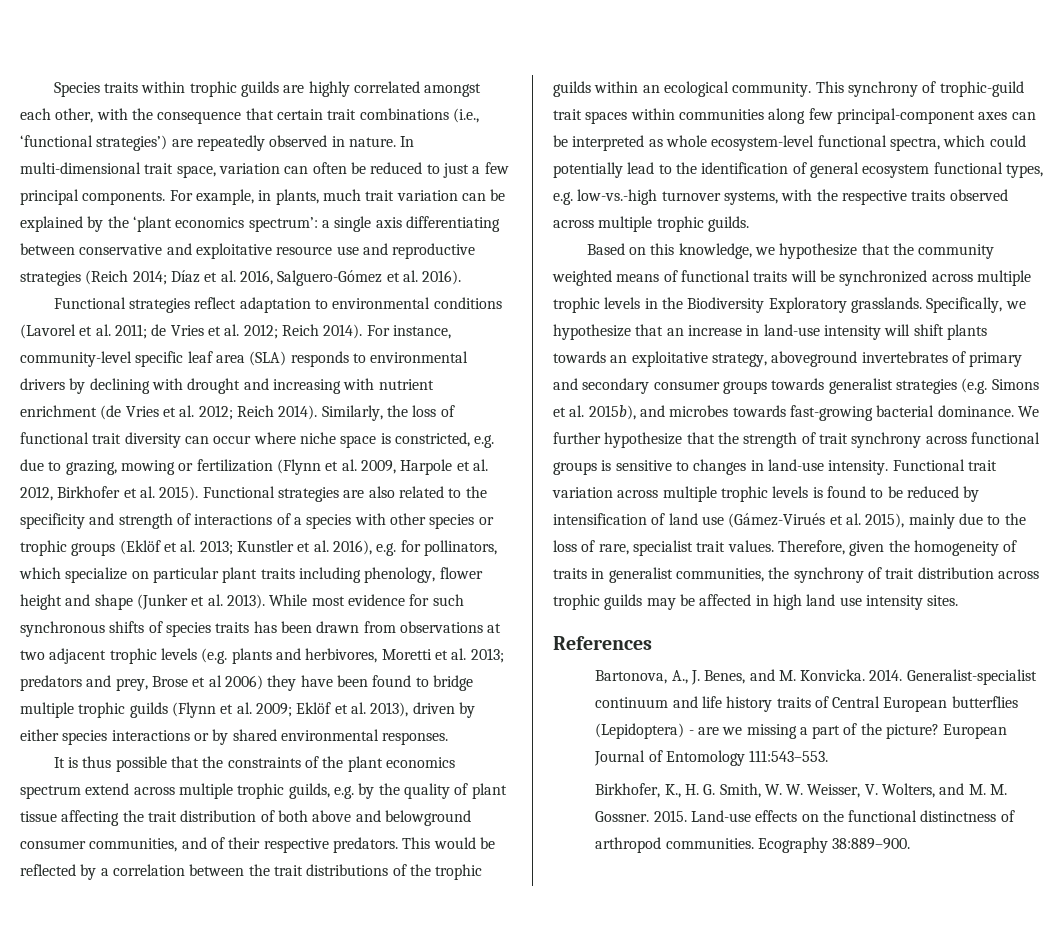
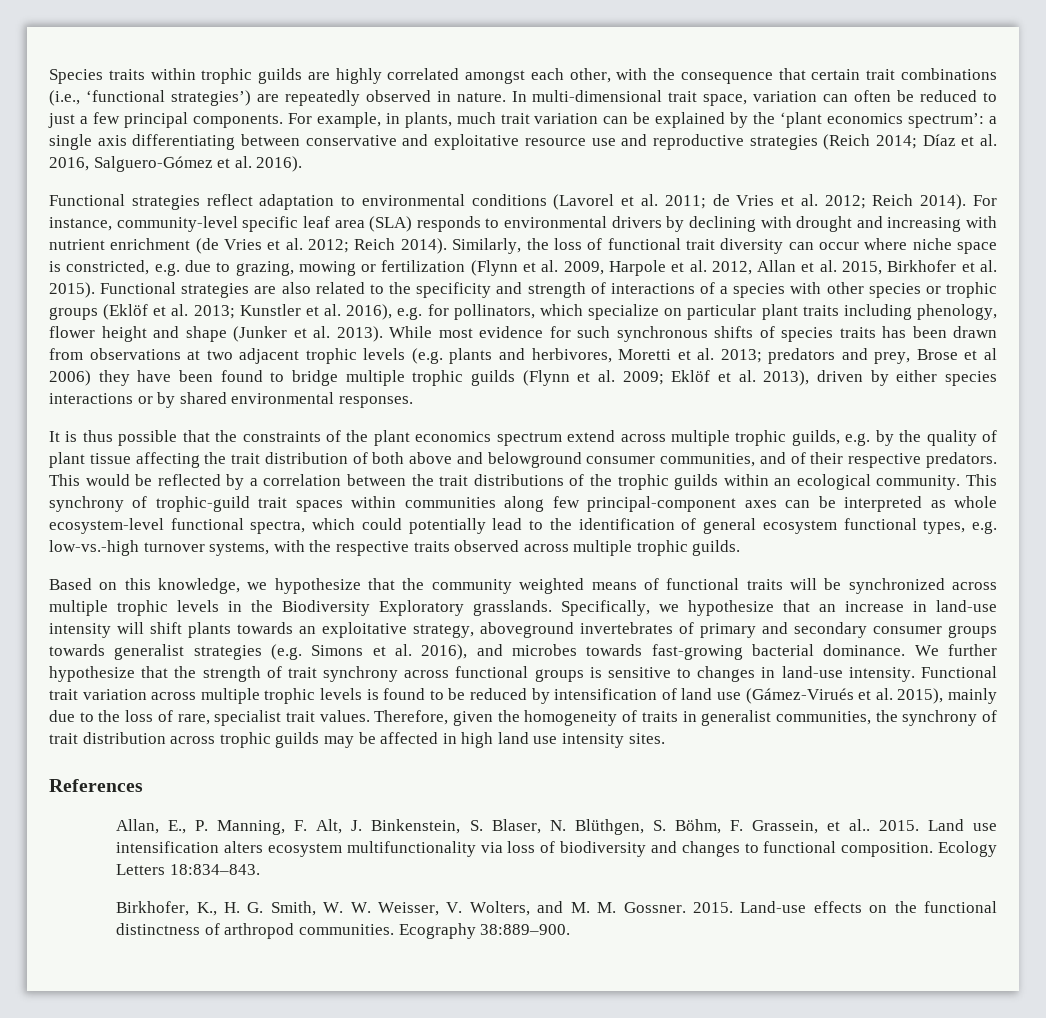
(53, 493) none -> [757,260,883,275] Allan et al. 2015,
[588,405,636,420] 2015b), -> [421,644,468,660] 2016),
[595,669,1037,685] [595,696,1018,712] [595,723,1008,739] [594,750,829,766] Bartonova, A., J. Benes, and M. Konvicka. 2014. Generalist-specialist continuum and life history traits of Central European butterflies (Lepidoptera) - are we missing a part of the picture? European Journal of Entomology 111:543–553. -> [116,819,998,835] [116,841,998,857] [116,864,260,875] Allan, E., P. Manning, F. Alt, J. Binkenstein, S. Blaser, N. Blüthgen, S. Böhm, F. Grassein, et al.. 2015. Land use intensification alters ecosystem multifunctionality via loss of biodiversity and changes to functional composition. Ecology Letters 18:834–843.

